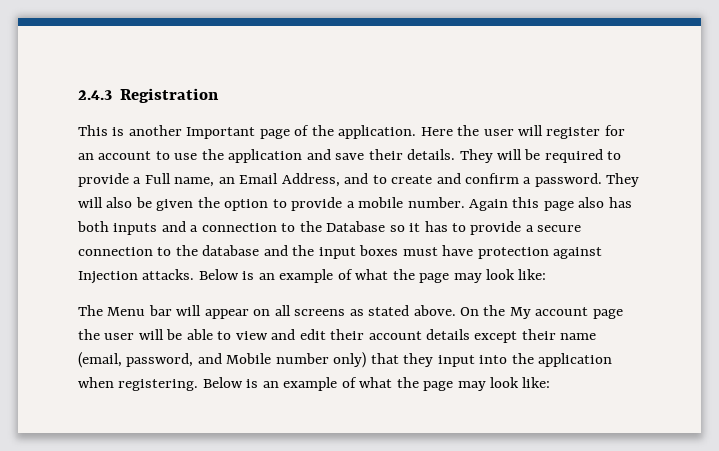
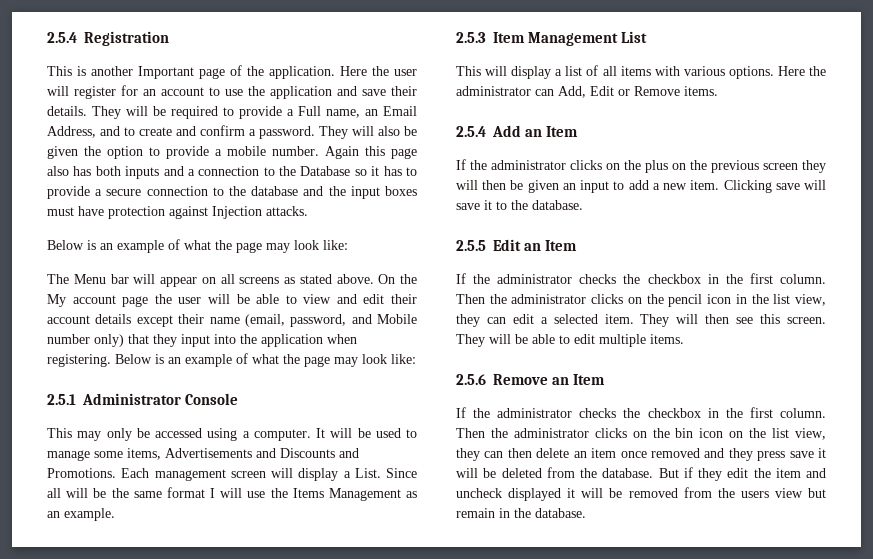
[78,90,112,100] 2.4.3 -> [47,32,77,43] 2.5.4
(195, 274) none -> (308, 211) //
(551, 382) none -> [47,393,238,405] [47,428,417,441] [47,448,359,461] [47,468,417,481] [47,487,417,501] [47,508,115,521] [456,31,647,46] [456,65,826,79] [456,86,718,98] [456,125,578,137] [456,159,826,173] [456,180,826,193] [456,200,583,210] [456,239,577,251] [456,273,826,284] [456,294,826,307] [456,314,826,327] [456,334,684,347] [456,374,605,385] [456,407,826,418] [456,428,827,440] [456,448,826,461] [456,467,826,481] [456,487,826,501] [456,508,586,518] // 2.5.1 Administrator Console // This may only be accessed using a computer. It will be used to manage some items, Advertisements and Discounts and Promotions. Each management screen will display a List. Since all will be the same format I will use the Items Management as an example. // 2.5.3 Item Management List // This will display a list of all items with various options. Here the administrator can Add, Edit or Remove items. // 2.5.4 Add an Item // If the administrator clicks on the plus on the previous screen they will then be given an input to add a new item. Clicking save will save it to the database. // 2.5.5 Edit an Item // If the administrator checks the checkbox in the first column. Then the administrator clicks on the pencil icon in the list view, they can edit a selected item. They will then see this screen. They will be able to edit multiple items. // 2.5.6 Remove an Item // If the administrator checks the checkbox in the first column. Then the administrator clicks on the bin icon on the list view, they can then delete an item once removed and they press save it will be deleted from the database. But if they edit the item and uncheck displayed it will be removed from the users view but remain in the database.

